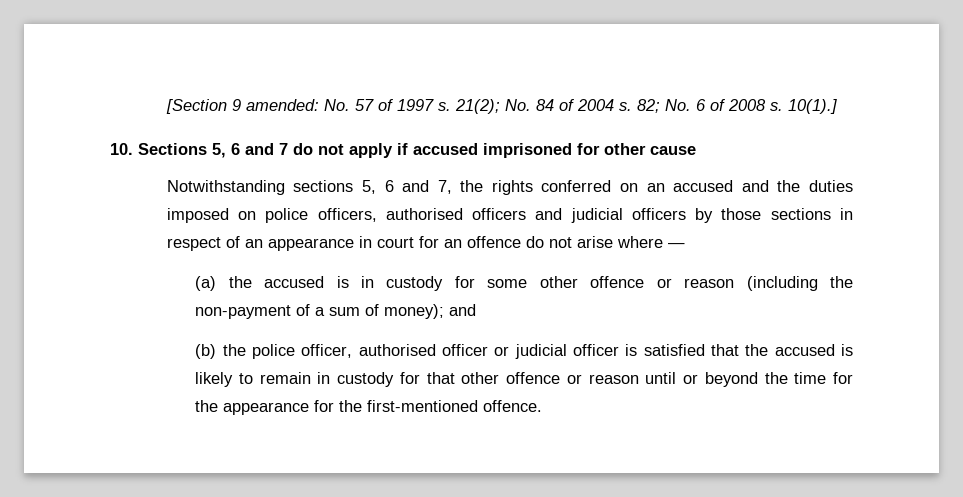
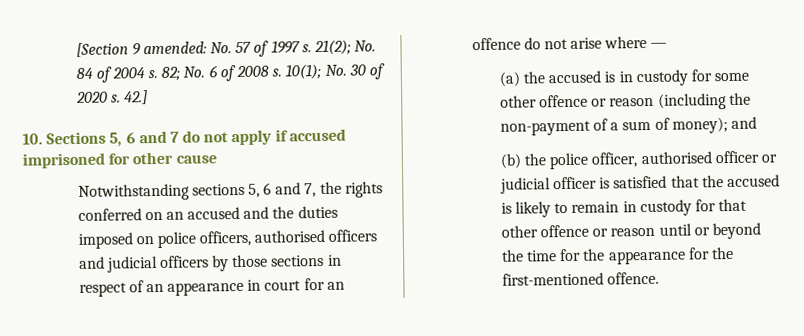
[787,99,837,114] 10(1).] -> [285,63,385,80] [75,90,148,105] 10(1); No. 30 of 2020 s. 42.]

